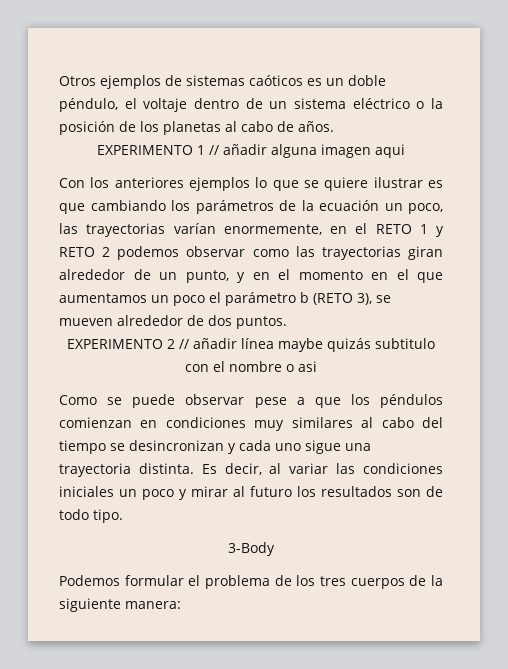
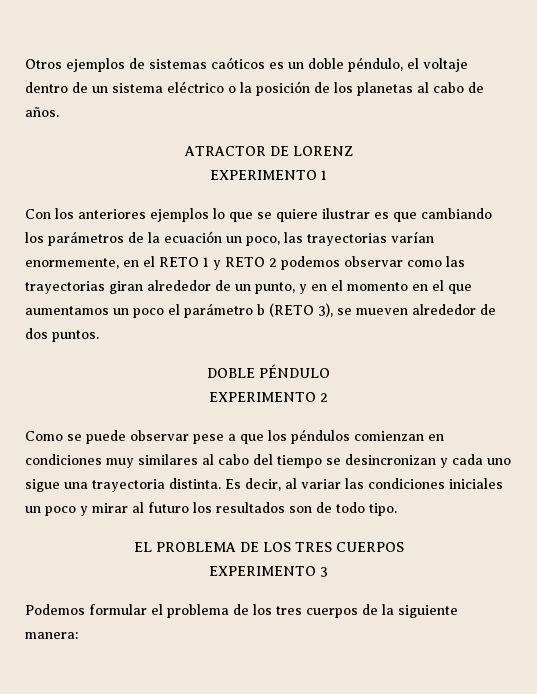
(334, 126) none -> [183,146,353,156] // ATRACTOR DE LORENZ
[209,144,405,158] // añadir alguna imagen aqui -> (327, 175) none
(287, 322) none -> [207,364,330,378] // DOBLE PÉNDULO
[179,338,435,352] [185,361,317,372] // añadir línea maybe quizás subtitulo con el nombre o asi -> (328, 397) none
[228,542,275,556] 3-Body -> [133,542,404,552] [209,566,328,577] EL PROBLEMA DE LOS TRES CUERPOS // EXPERIMENTO 3

